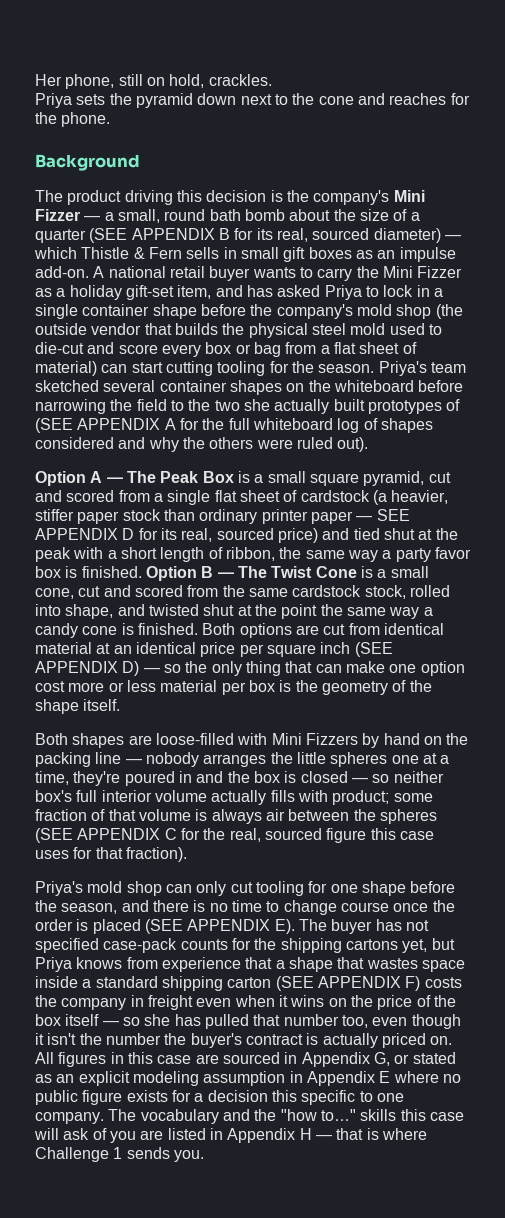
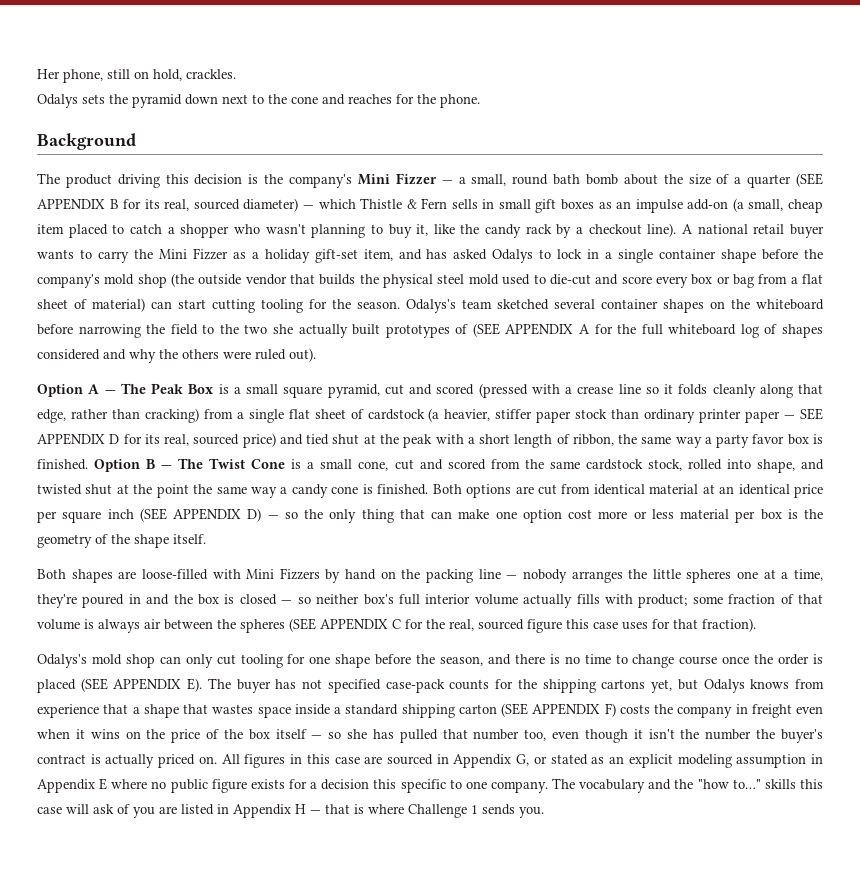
[35,93,72,108] Priya -> [37,94,78,108] Odalys
[35,266,89,278] add-on. -> [687,198,824,213] [37,223,677,238] add-on (a small, cheap item placed to catch a shopper who wasn't planning to buy it, like the candy rack by a checkout line).
[324,285,362,300] Priya -> [492,249,534,263] Odalys
[378,361,427,376] Priya's -> [406,299,456,313] Odalys's
(115, 496) none -> [478,383,823,398] [37,408,199,423] (pressed with a crease line so it folds cleanly along that edge, rather than cracking)
[35,881,83,896] Priya's -> [37,654,87,668] Odalys's
[35,957,72,972] Priya -> [703,679,745,693] Odalys

